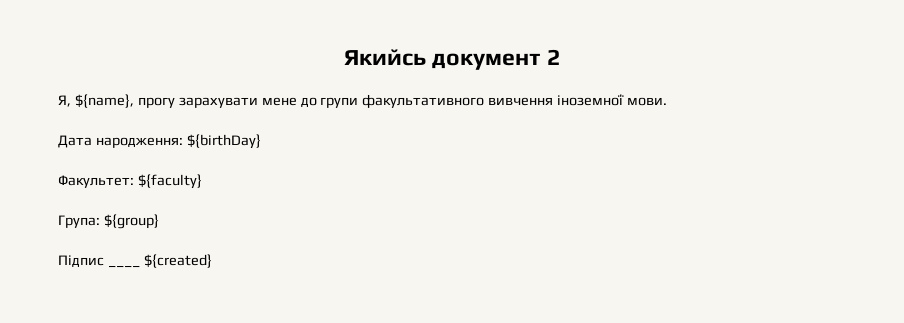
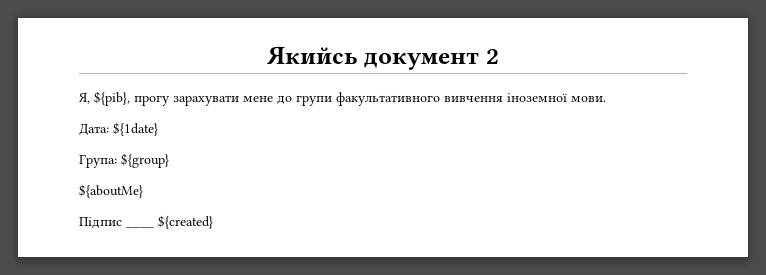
[74,94,134,108] ${name}, -> [94,91,130,106] ${pib},
[58,134,261,149] [58,174,202,189] Дата народження: ${birthDay} // Факультет: ${faculty} -> [79,122,158,136] Дата: ${1date}
(159, 221) none -> [79,184,143,198] // ${aboutMe}

